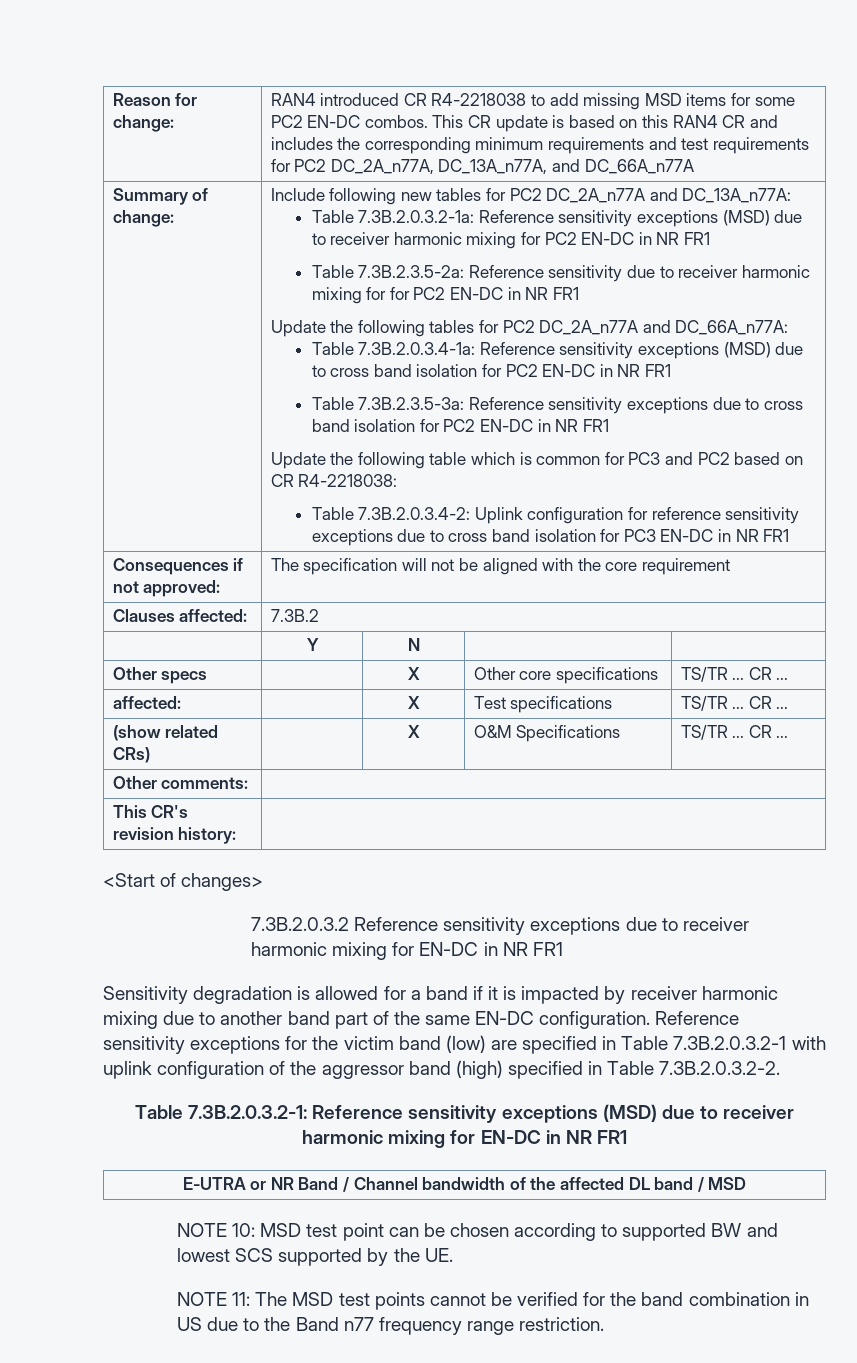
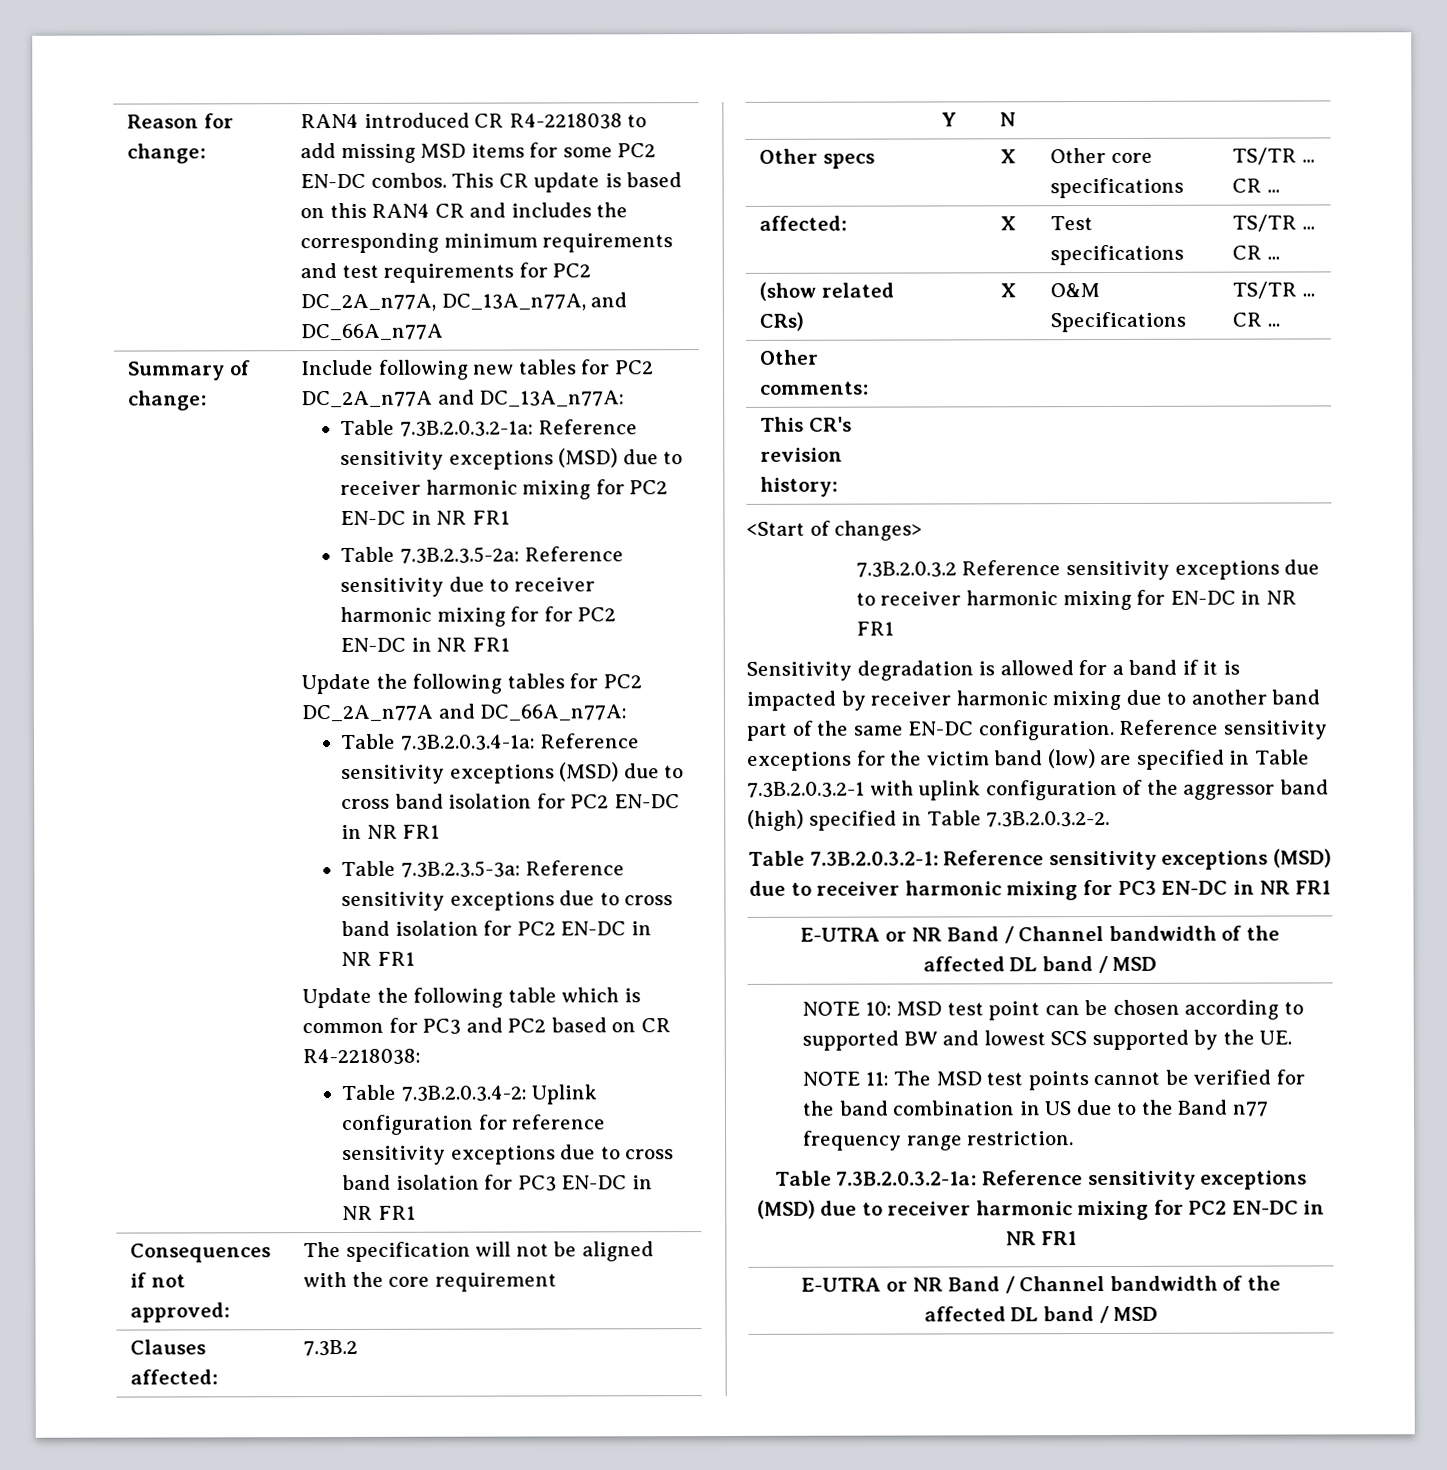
(476, 1137) none -> [1117,880,1157,895] PC3
(605, 1324) none -> [774,1170,1308,1191] [756,1199,1326,1221] [1005,1231,1077,1246] [801,1275,1281,1294] [923,1305,1159,1324] // Table 7.3B.2.0.3.2-1a: Reference sensitivity exceptions (MSD) due to receiver harmonic mixing for PC2 EN-DC in NR FR1 // E-UTRA or NR Band / Channel bandwidth of the affected DL band / MSD

